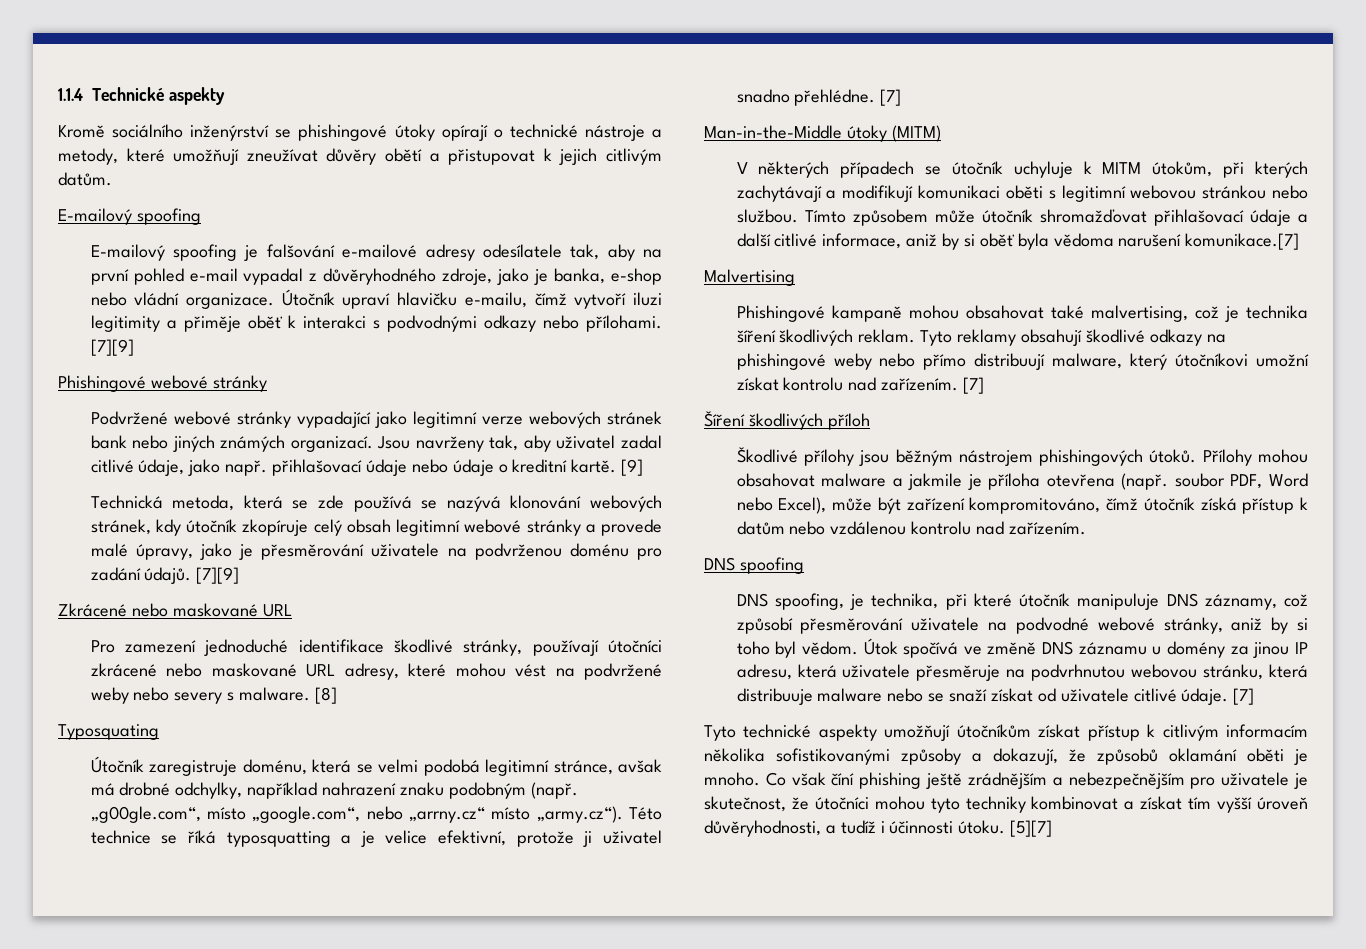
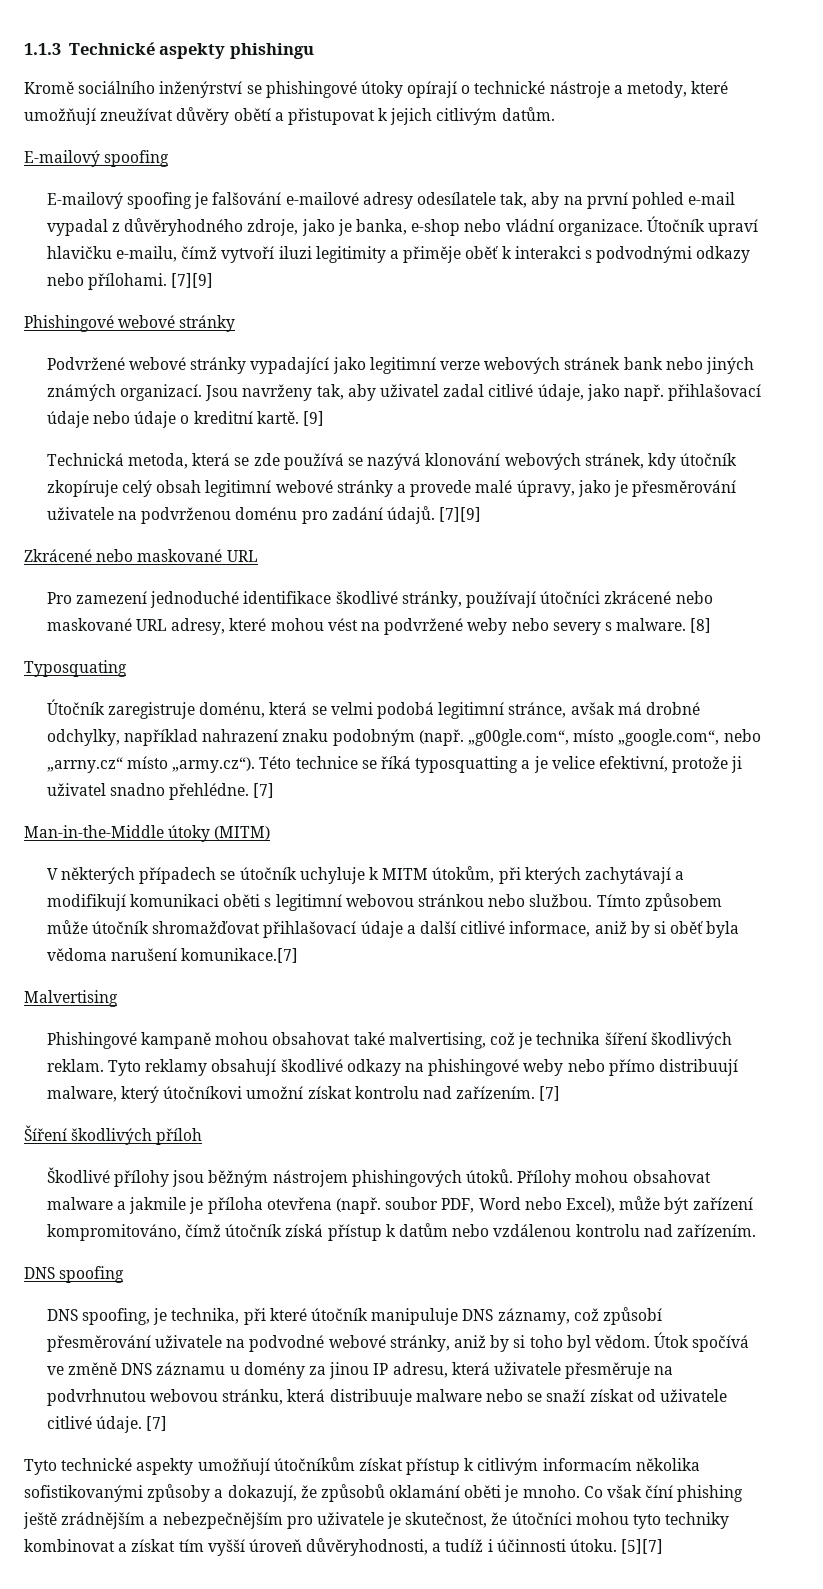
[58,88,83,101] 1.1.4 -> [24,43,61,55] 1.1.3
(225, 96) none -> [229,43,314,59] phishingu

